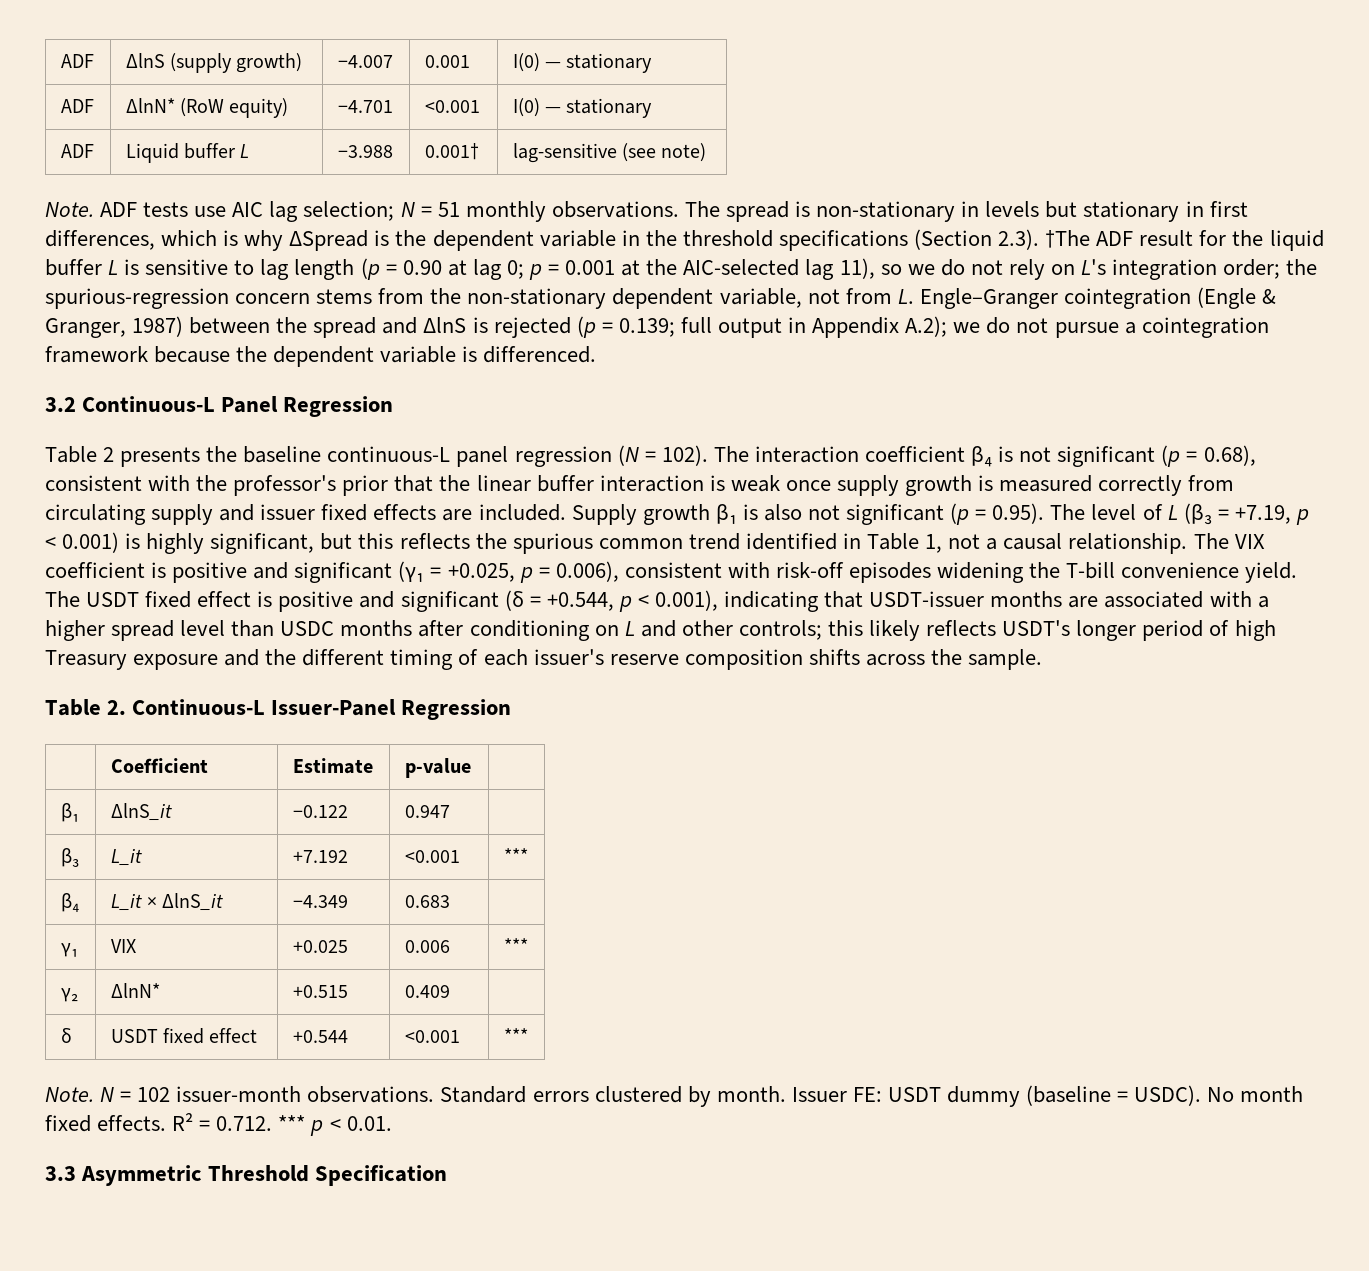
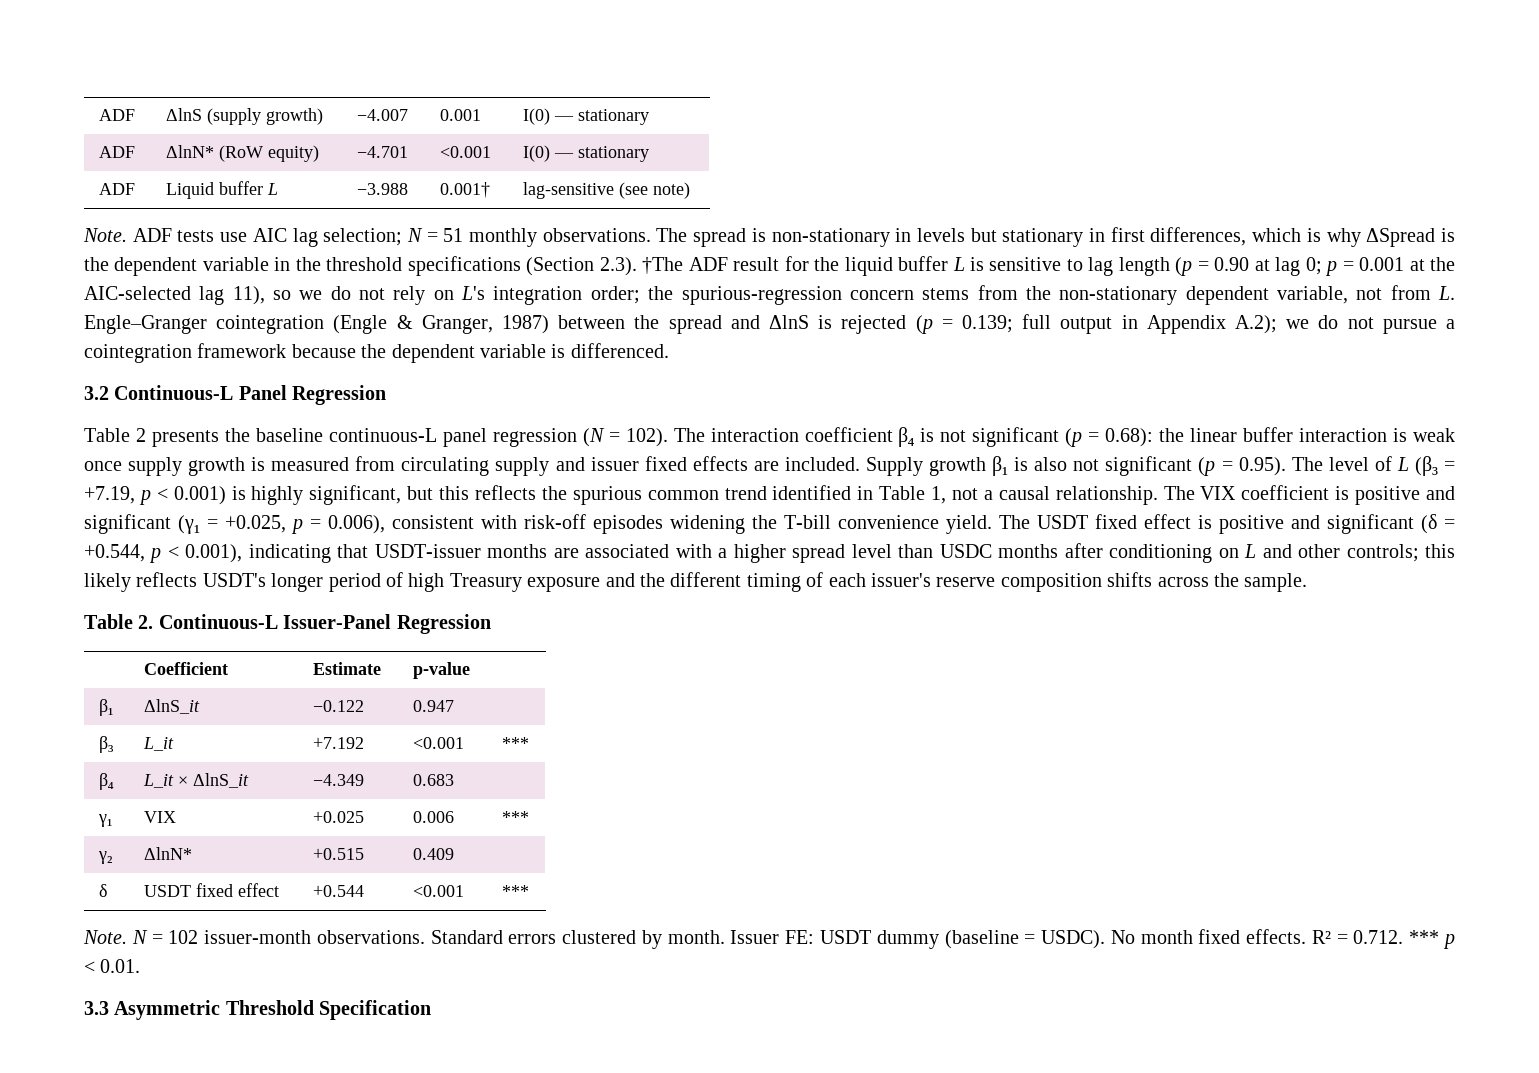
[1203,445,1256,466] [45,475,434,496] 0.68), consistent with the professor's prior that -> [1105,428,1154,447] 0.68):
[1098,475,1183,496] correctly -> (350, 464) none

